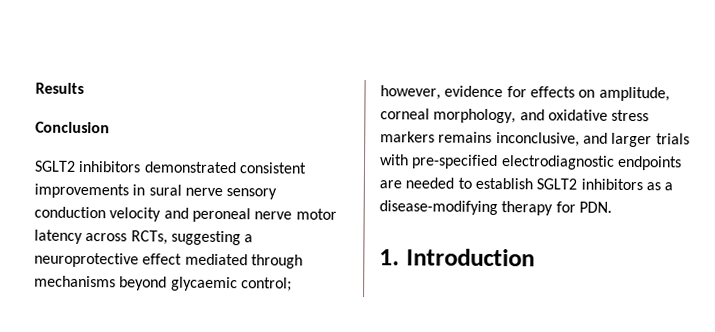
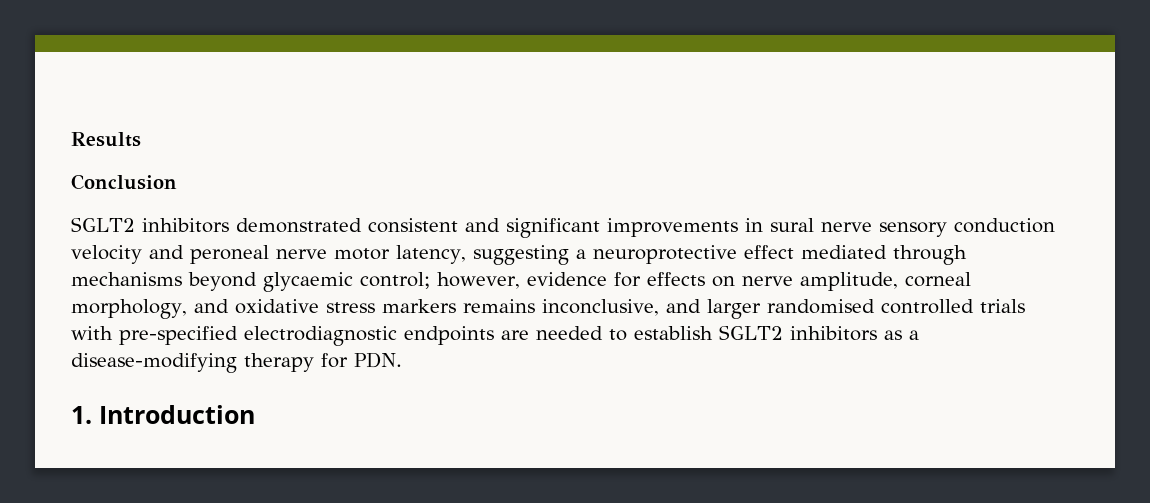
(307, 168) none -> [464,218,600,238] and significant
[34,229,168,245] latency across RCTs, -> [396,245,466,264] latency,
(596, 93) none -> [741,276,793,286] nerve
(653, 140) none -> [766,299,974,314] randomised controlled

